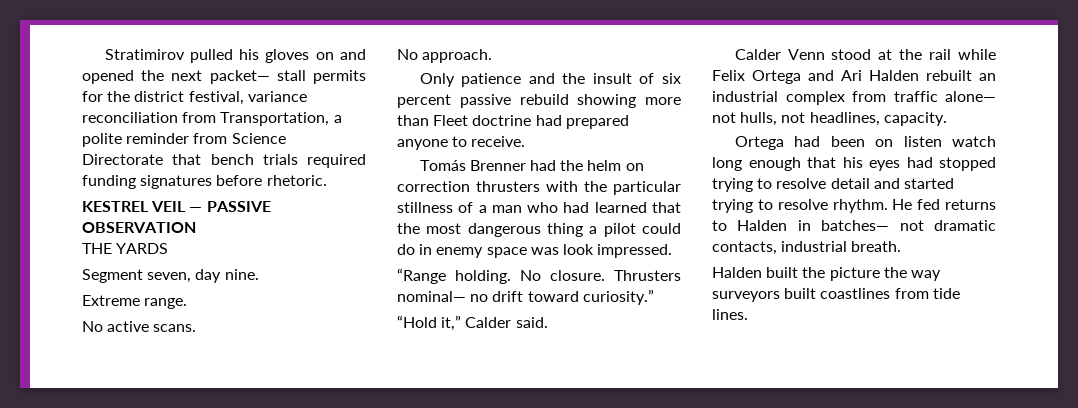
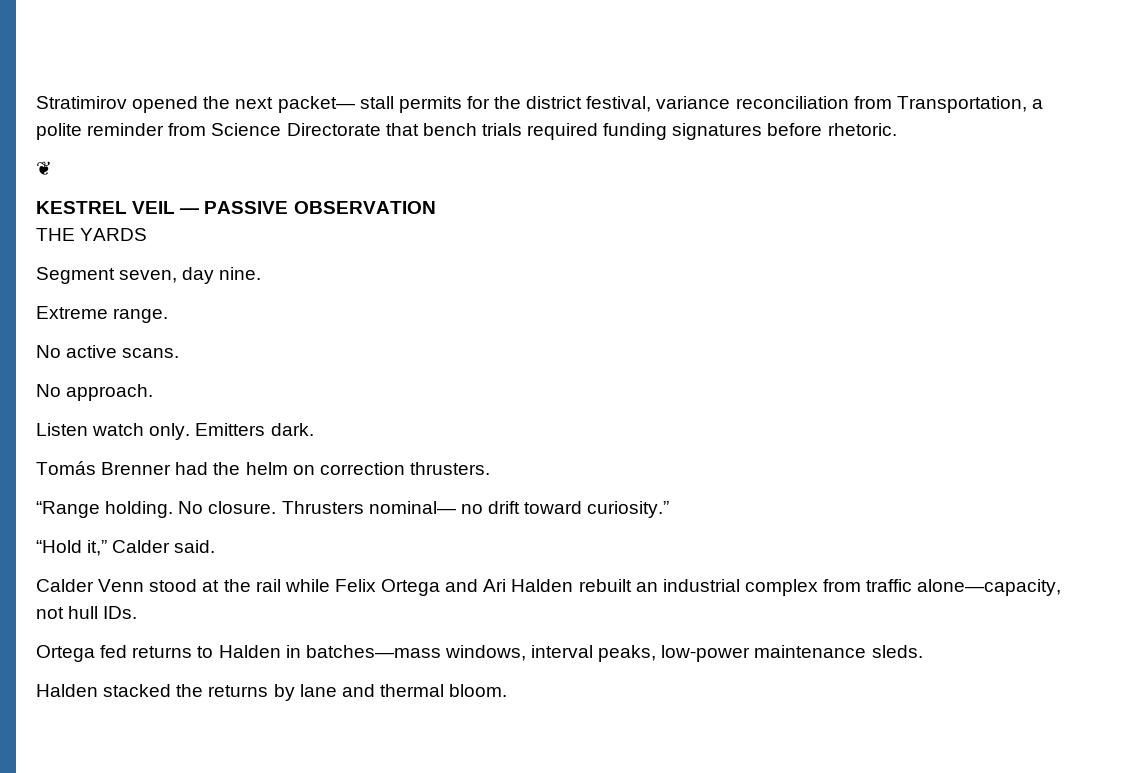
[189,49,366,63] pulled his gloves on and -> (127, 102) none
(327, 180) none -> [36,161,52,175] // ❦
[419,73,681,87] [397,94,681,108] [397,115,629,129] [397,136,526,150] Only patience and the insult of six percent passive rebuild showing more than Fleet doctrine had prepared anyone to receive. -> [36,423,314,440] Listen watch only. Emitters dark.
[476,181,681,195] [397,202,681,213] [397,223,681,237] [397,244,673,258] thrusters with the particular stillness of a man who had learned that the most dangerous thing a pilot could do in enemy space was look impressed. -> [409,462,490,475] thrusters.
[945,91,996,102] [712,112,947,126] [734,136,996,150] [712,157,996,171] [712,178,954,192] [712,199,913,213] alone— not hulls, not headlines, capacity. // Ortega had been on listen watch long enough that his eyes had stopped trying to resolve detail and started trying to resolve rhythm. He -> [917,579,1062,596] [36,606,138,619] [36,645,95,662] alone—capacity, not hull IDs. // Ortega
[821,220,996,231] [712,241,902,255] [712,267,941,281] [712,288,960,302] [712,309,748,320] batches— not dramatic contacts, industrial breath. // Halden built the picture the way surveyors built coastlines from tide lines. -> [305,645,923,662] [36,684,508,701] batches—mass windows, interval peaks, low-power maintenance sleds. // Halden stacked the returns by lane and thermal bloom.

